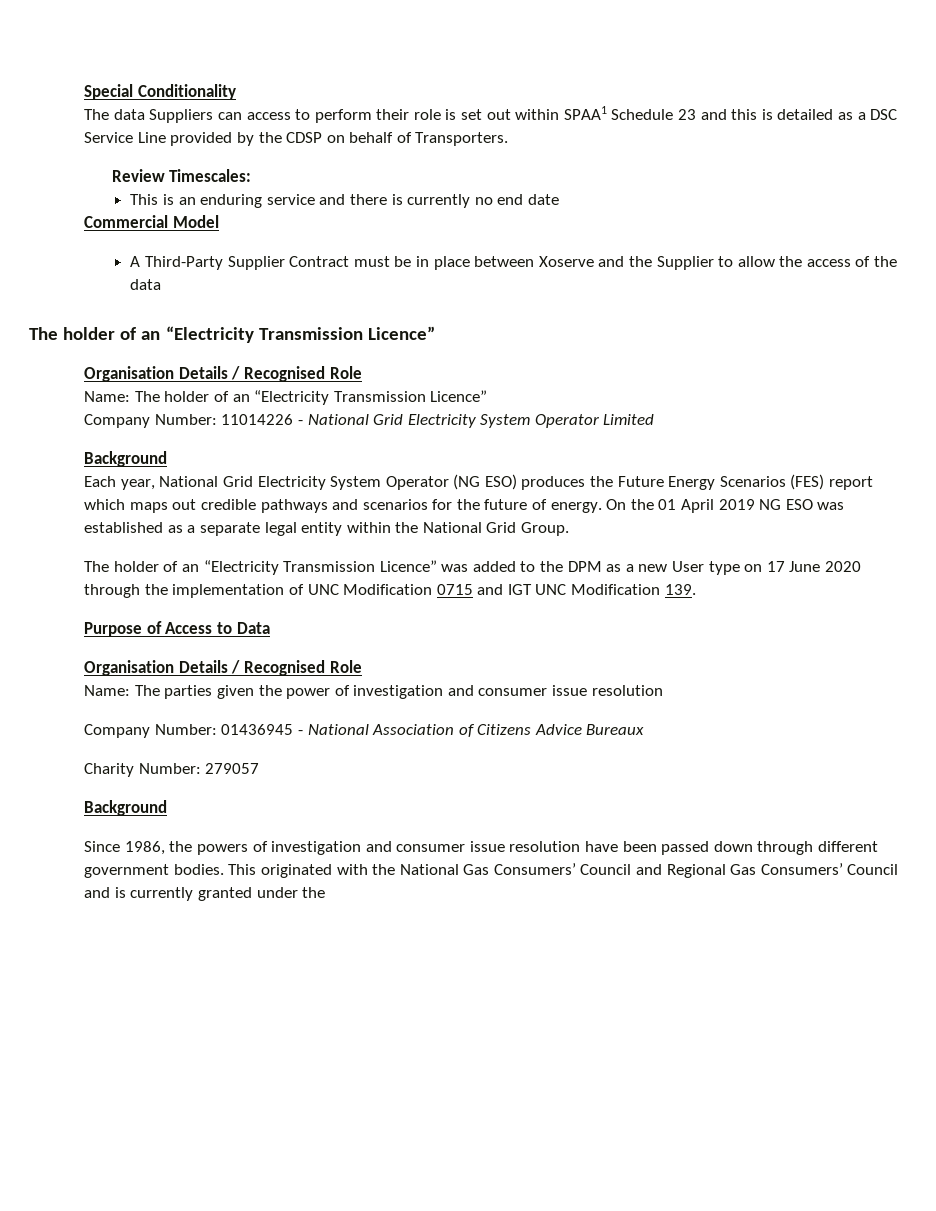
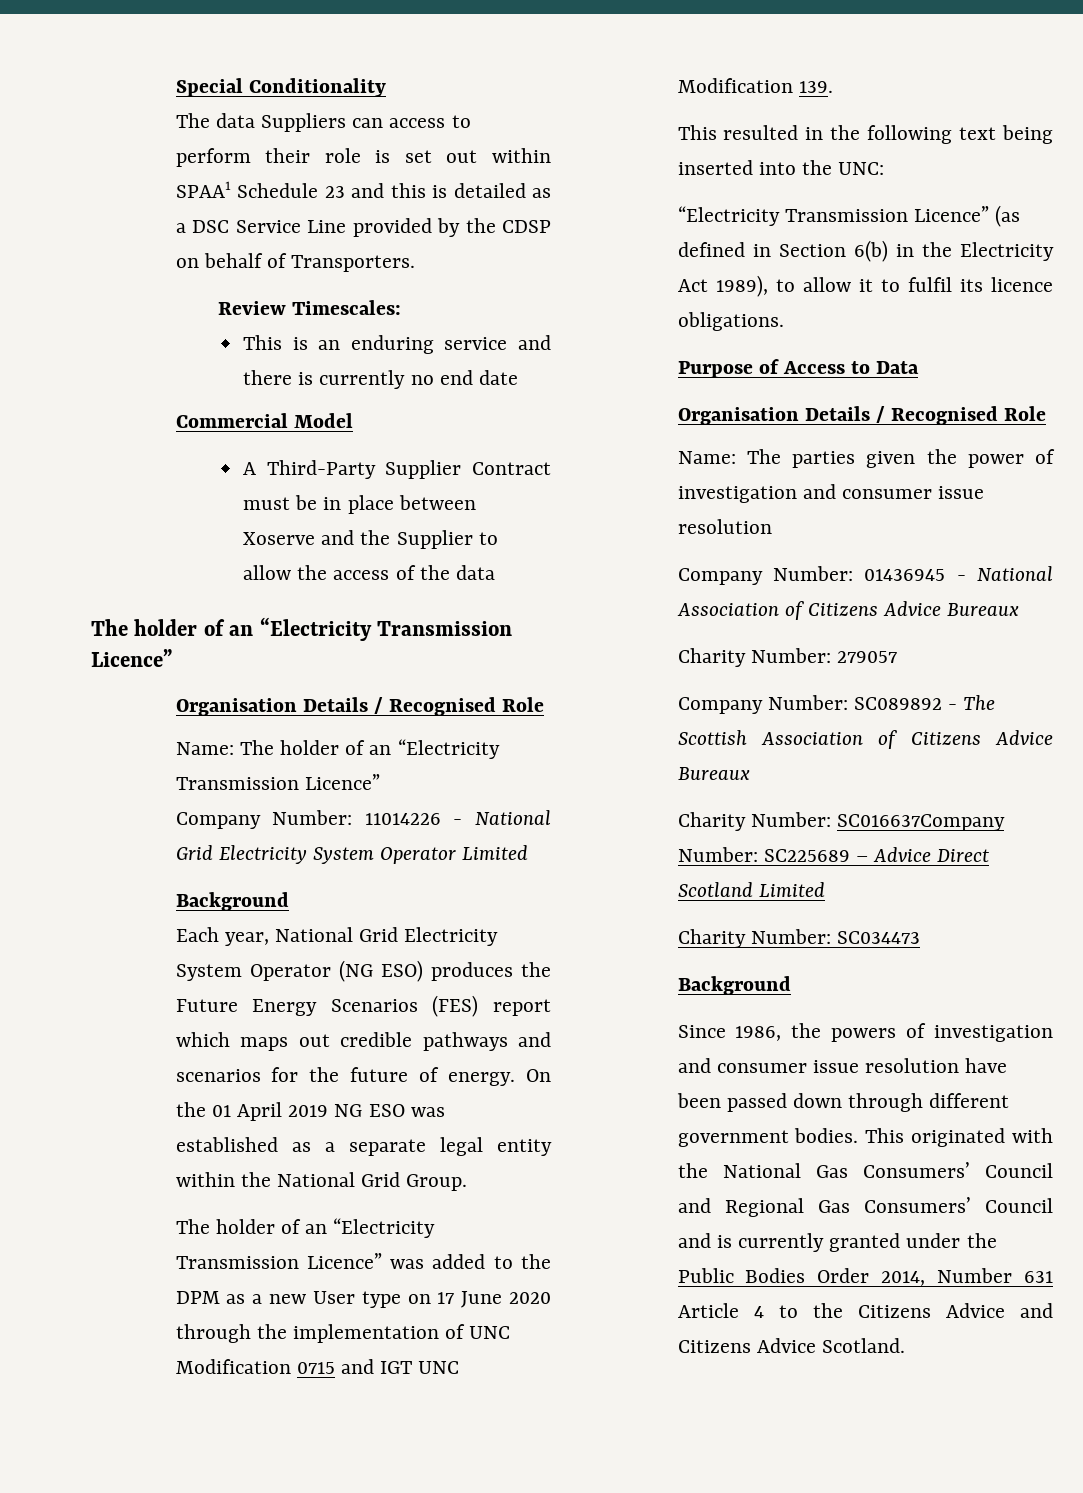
(696, 589) none -> [677,125,1053,144] [677,160,885,175] [677,205,1021,227] [677,240,1054,262] [677,275,1053,297] [677,312,784,331] // This resulted in the following text being inserted into the UNC: // “Electricity Transmission Licence” (as defined in Section 6(b) in the Electricity Act 1989), to allow it to fulfil its licence obligations.
(260, 768) none -> [677,695,996,714] [677,730,1053,749] [677,767,750,780] [677,812,1005,831] [677,847,990,862] [677,882,825,897] [677,929,920,948] // Company Number: SC089892 - The Scottish Association of Citizens Advice Bureaux // Charity Number: SC016637Company Number: SC225689 – Advice Direct Scotland Limited // Charity Number: SC034473
(326, 892) none -> [677,1268,1053,1286] [677,1303,1053,1318] [677,1338,905,1353] Public Bodies Order 2014, Number 631 Article 4 to the Citizens Advice and Citizens Advice Scotland.

